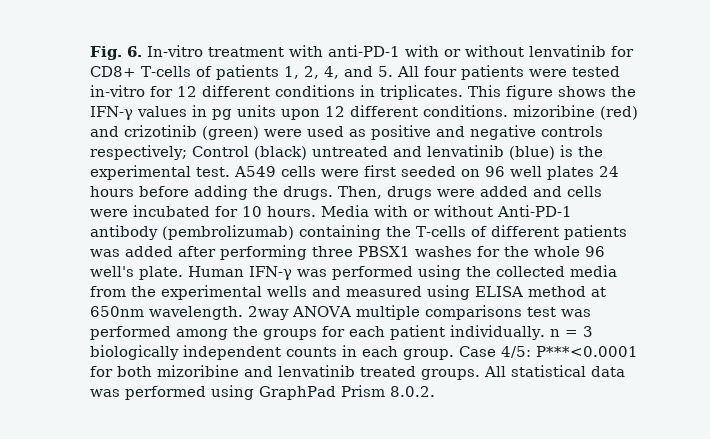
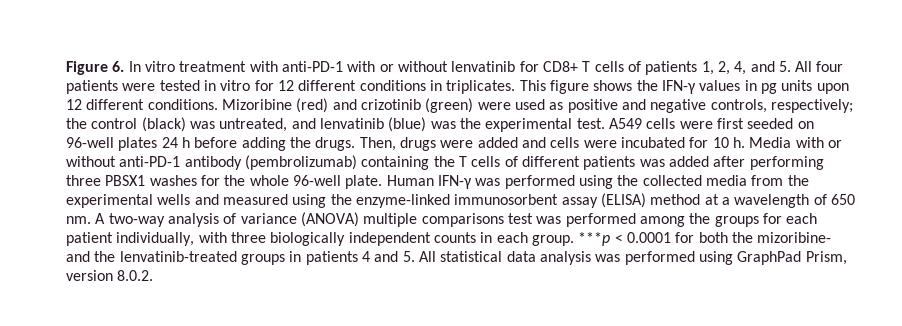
[90,45,204,60] Fig. 6. In-vitro -> [66,61,176,75] Figure 6. In vitro
[141,66,192,77] T-cells -> [582,61,624,72] T cells
[90,85,146,97] in-vitro -> [204,80,251,91] in vitro
[513,105,596,117] mizoribine -> [222,99,293,110] Mizoribine
[541,126,604,137] [90,145,389,160] controls respectively; Control (black) untreated -> [710,99,853,113] [66,117,288,132] controls, respectively; the control (black) was untreated,
[560,145,574,157] is -> [430,121,456,129] was
[485,166,543,177] 96 well -> [66,137,115,148] 96-well
[90,186,135,197] hours -> [182,137,191,148] h
[267,206,317,217] hours. -> [732,137,745,148] h.
[497,205,573,217] Anti-PD-1 -> [119,156,181,167] anti-PD-1
[416,226,467,237] T-cells -> [459,156,501,167] T cells
[585,246,606,257] [90,266,135,277] 96 well's -> [293,175,342,186] 96-well
[475,286,607,297] [90,306,352,320] ELISA method at 650nm wavelength. 2way ANOVA -> [330,193,855,208] [66,212,360,227] the enzyme-linked immunosorbent assay (ELISA) method at a wavelength of 650 nm. A two-way analysis of variance (ANOVA)
[450,325,594,340] individually. n = 3 -> [116,232,267,246] individually, with three
[459,346,639,358] [90,365,481,380] Case 4/5: P***<0.0001 for both mizoribine and lenvatinib treated groups. -> [578,232,832,246] [66,251,415,265] ***p < 0.0001 for both the mizoribine- and the lenvatinib-treated groups in patients 4 and 5.
(626, 371) none -> [539,251,591,265] analysis
[341,385,386,397] Prism -> [805,251,847,265] [66,270,114,281] Prism, version

